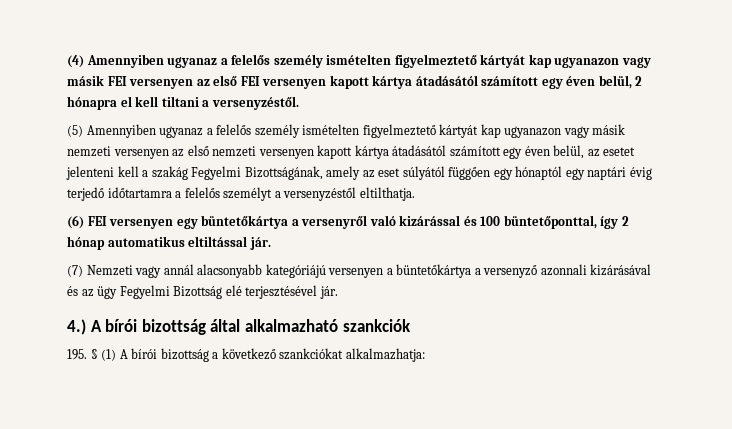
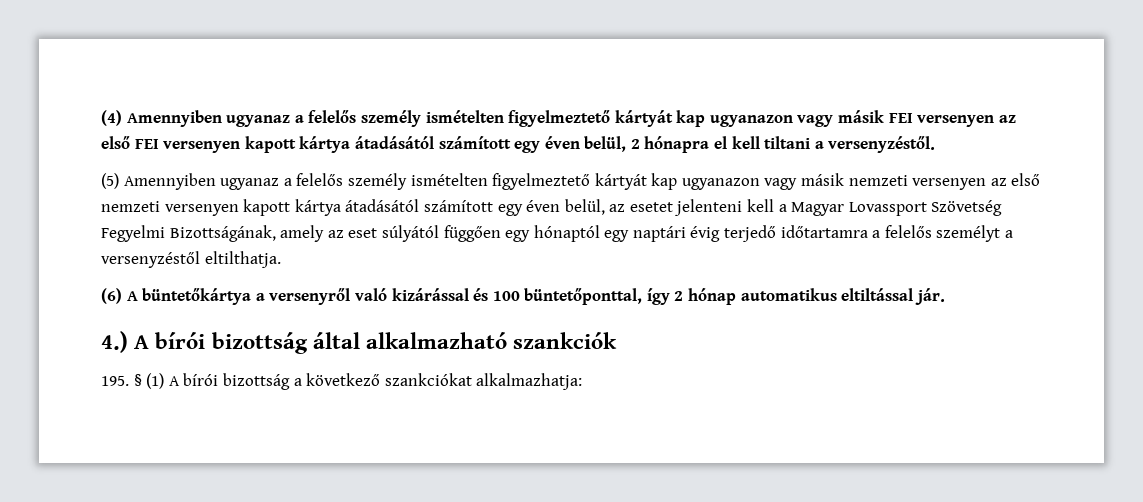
[151,166,188,180] szakág -> [791,200,1003,216] Magyar Lovassport Szövetség
[87,216,198,229] FEI versenyen egy -> [126,291,138,301] A
[67,264,652,278] [67,285,338,299] // (7) Nemzeti vagy annál alacsonyabb kategóriájú versenyen a büntetőkártya a versenyző azonnali kizárásával és az ügy Fegyelmi Bizottság elé terjesztésével jár. -> (945, 296) none

